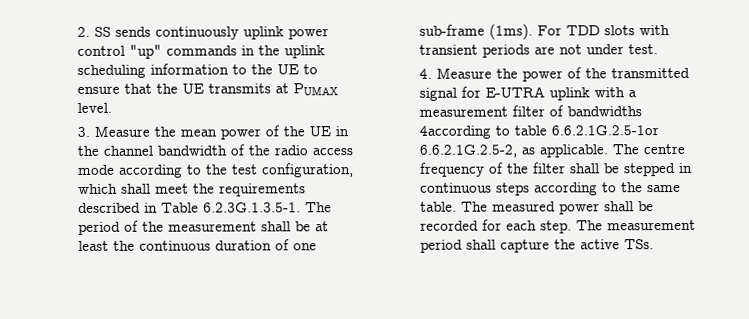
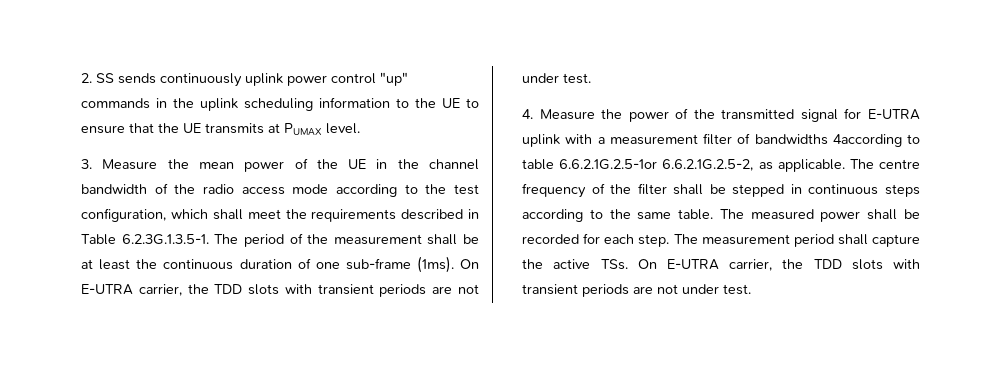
[536,25,562,36] For -> [460,259,479,269] [81,284,209,296] On E-UTRA carrier, the
(654, 244) none -> [637,259,920,271] [522,284,752,297] On E-UTRA carrier, the TDD slots with transient periods are not under test.

